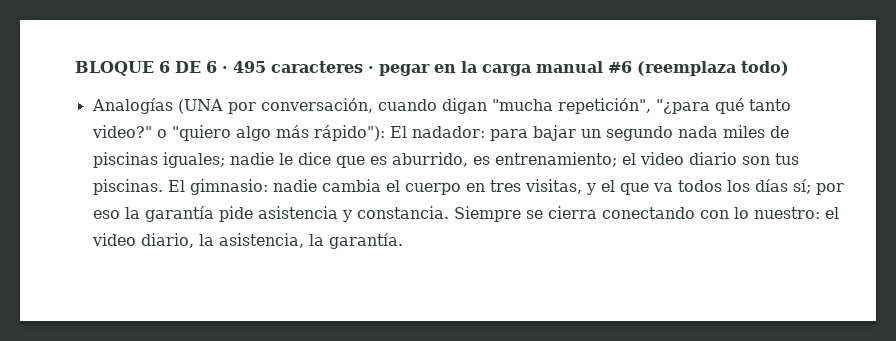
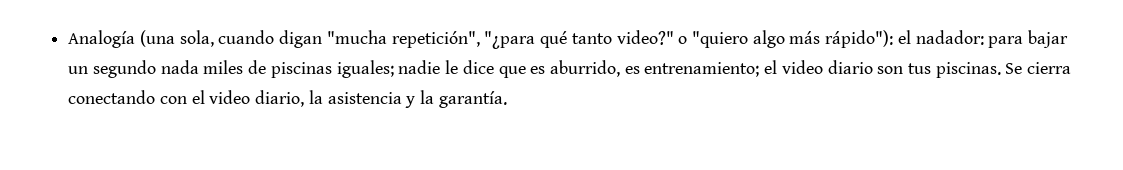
[75,61,789,76] [91,98,373,114] BLOQUE 6 DE 6 · 495 caracteres · pegar en la carga manual #6 (reemplaza todo) // Analogías (UNA por conversación, -> [68,30,214,48] Analogía (una sola,
[389,126,407,138] El -> [897,30,911,44] el
[167,179,844,195] [92,206,543,222] El gimnasio: nadie cambia el cuerpo en tres visitas, y el que va todos los días sí; por eso la garantía pide asistencia y constancia. Siempre se -> [1005,63,1023,74] Se
[733,207,820,219] lo nuestro: -> (187, 100) none
[218,233,304,248] asistencia, -> [327,92,416,108] asistencia y

